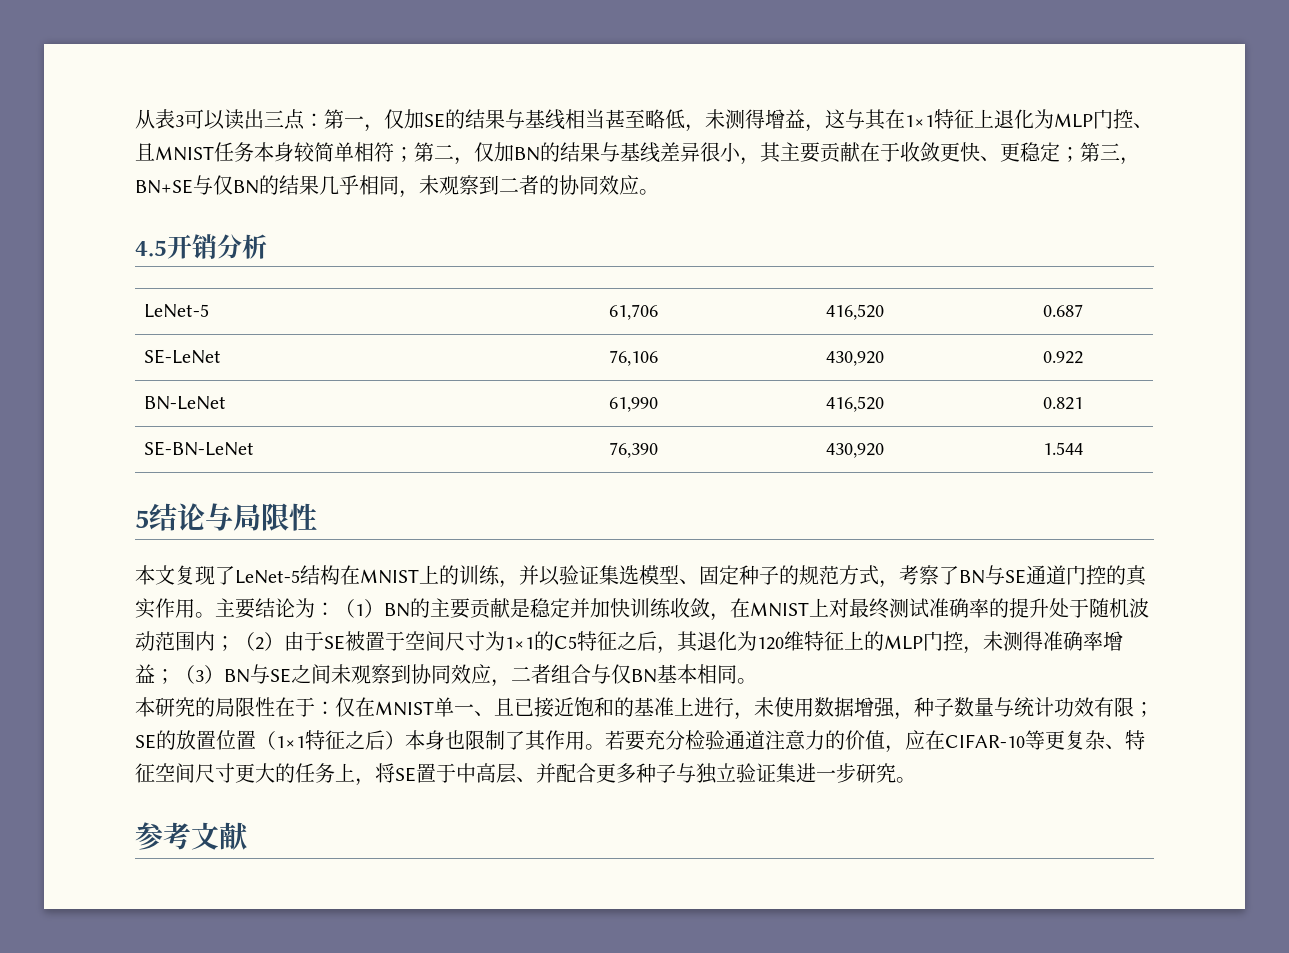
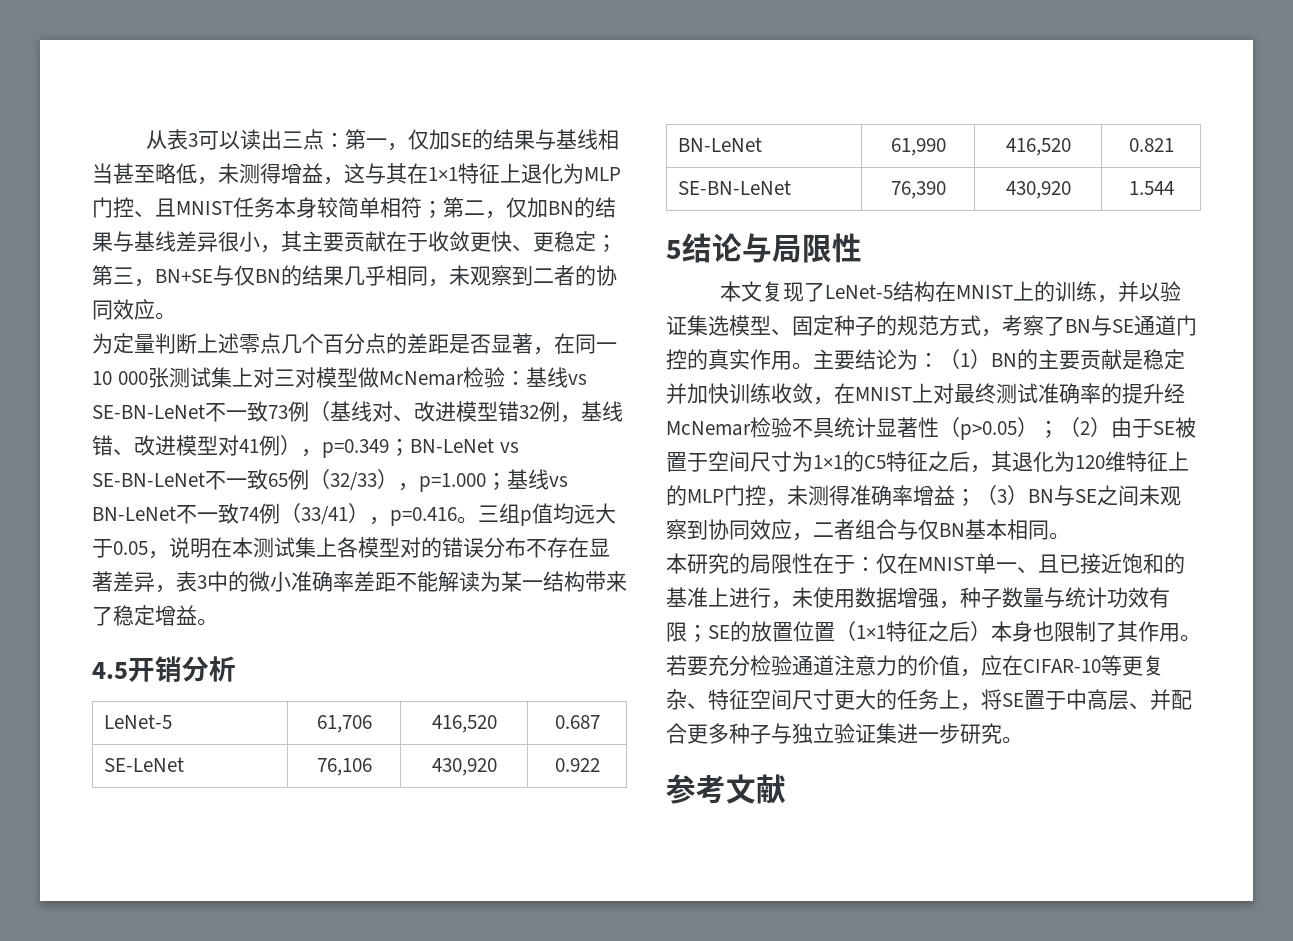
(659, 192) none -> [92,333,617,355] [92,367,587,388] [92,401,623,423] [92,435,519,458] [92,469,568,492] [92,503,616,526] [92,537,610,559] [92,571,627,593] [92,605,218,626] // 为定量判断上述零点几个百分点的差距是否显著，在同一10 000张测试集上对三对模型做McNemar检验：基线vs SE-BN-LeNet不一致73例（基线对、改进模型错32例，基线错、改进模型对41例），p=0.349；BN-LeNet vs SE-BN-LeNet不一致65例（32/33），p=1.000；基线vs BN-LeNet不一致74例（33/41），p=0.416。三组p值均远大于0.05，说明在本测试集上各模型对的错误分布不存在显著差异，表3中的微小准确率差距不能解读为某一结构带来了稳定增益。
[1049,598,1149,618] [135,631,215,651] 处于随机波动范围内 -> [1164,383,1185,403] [666,417,1038,440] 经McNemar检验不具统计显著性（p>0.05）

